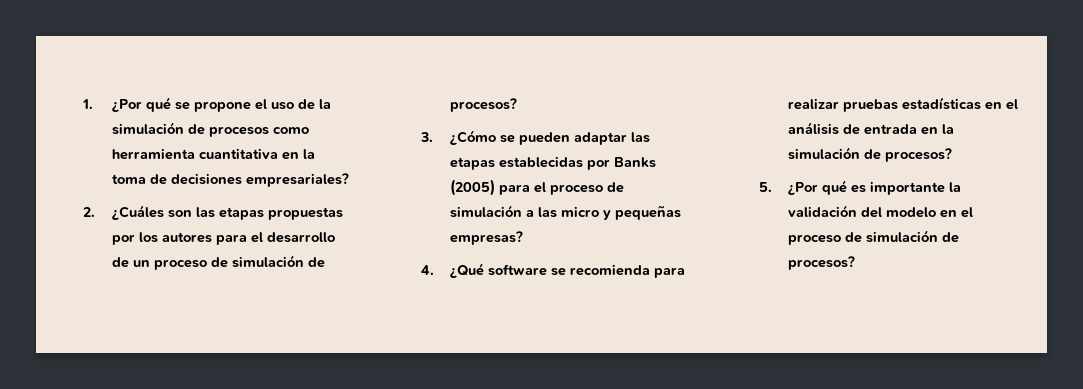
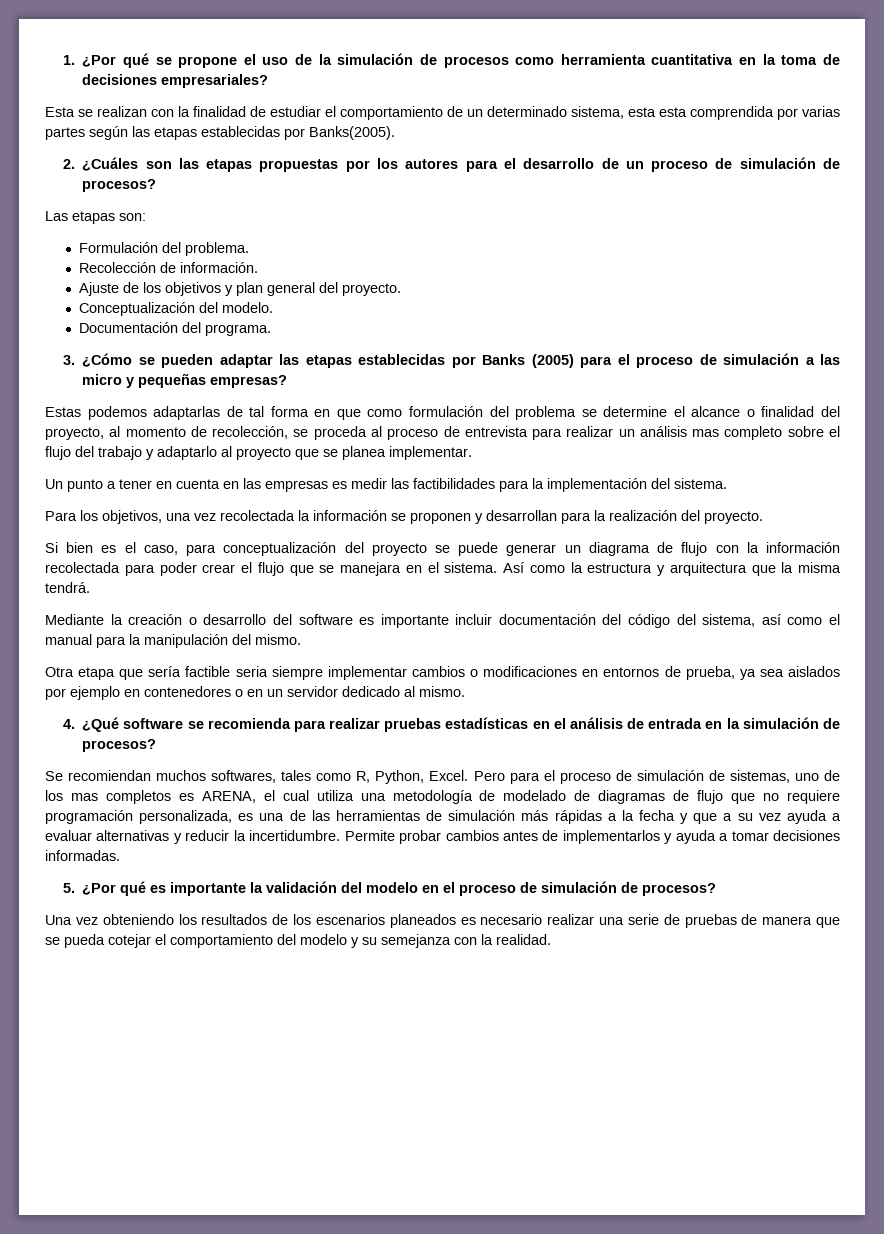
(349, 180) none -> [45,106,840,120] [45,126,395,140] // Esta se realizan con la finalidad de estudiar el comportamiento de un determinado sistema, esta esta comprendida por varias partes según las etapas establecidas por Banks(2005).
(517, 105) none -> [45,211,146,224] [78,242,249,256] [78,262,258,273] [78,282,401,296] [78,302,273,316] [78,322,271,336] // Las etapas son: // Formulación del problema. // Recolección de información. // Ajuste de los objetivos y plan general del proyecto. // Conceptualización del modelo. // Documentación del programa.
(523, 238) none -> [45,406,840,420] [45,426,841,440] [45,446,472,460] [45,478,727,492] [45,510,763,524] [45,542,840,556] [45,562,841,576] [45,582,90,593] [45,614,841,628] [45,634,301,648] [45,666,841,680] [45,686,465,700] // Estas podemos adaptarlas de tal forma en que como formulación del problema se determine el alcance o finalidad del proyecto, al momento de recolección, se proceda al proceso de entrevista para realizar un análisis mas completo sobre el flujo del trabajo y adaptarlo al proyecto que se planea implementar. // Un punto a tener en cuenta en las empresas es medir las factibilidades para la implementación del sistema. // Para los objetivos, una vez recolectada la información se proponen y desarrollan para la realización del proyecto. // Si bien es el caso, para conceptualización del proyecto se puede generar un diagrama de flujo con la información recolectada para poder crear el flujo que se manejara en el sistema. Así como la estructura y arquitectura que la misma tendrá. // Mediante la creación o desarrollo del software es importante incluir documentación del código del sistema, así como el manual para la manipulación del mismo. // Otra etapa que sería factible seria siempre implementar cambios o modificaciones en entornos de prueba, ya sea aislados por ejemplo en contenedores o en un servidor dedicado al mismo.
(952, 155) none -> [45,770,840,784] [45,790,841,804] [45,810,841,824] [45,830,840,844] [45,850,120,861] // Se recomiendan muchos softwares, tales como R, Python, Excel. Pero para el proceso de simulación de sistemas, uno de los mas completos es ARENA, el cual utiliza una metodología de modelado de diagramas de flujo que no requiere programación personalizada, es una de las herramientas de simulación más rápidas a la fecha y que a su vez ayuda a evaluar alternativas y reducir la incertidumbre. Permite probar cambios antes de implementarlos y ayuda a tomar decisiones informadas.
(855, 263) none -> [45,914,841,928] [45,934,551,948] // Una vez obteniendo los resultados de los escenarios planeados es necesario realizar una serie de pruebas de manera que se pueda cotejar el comportamiento del modelo y su semejanza con la realidad.

